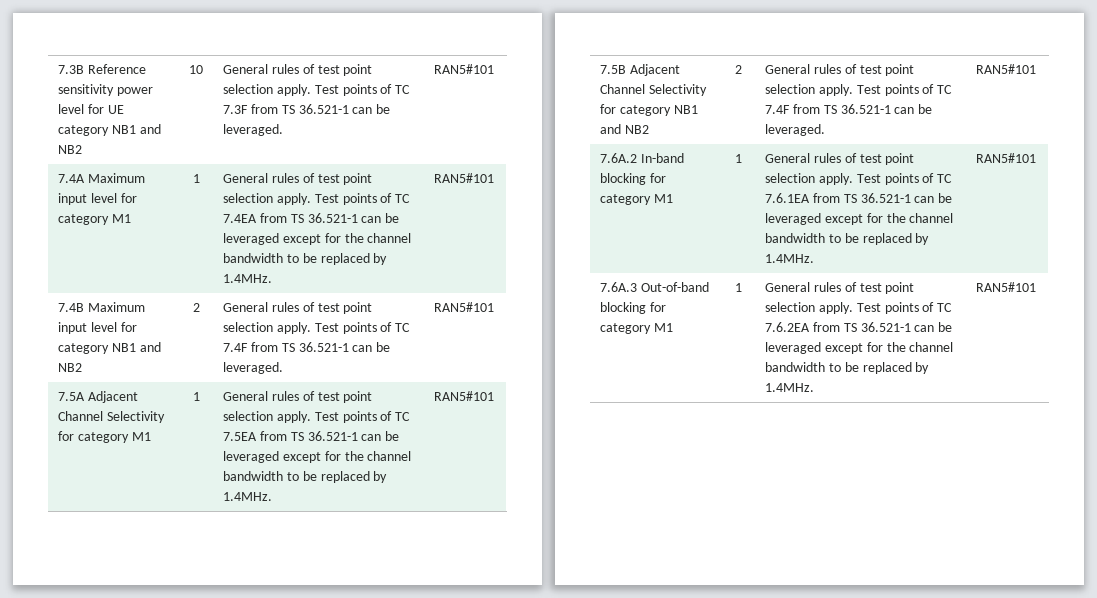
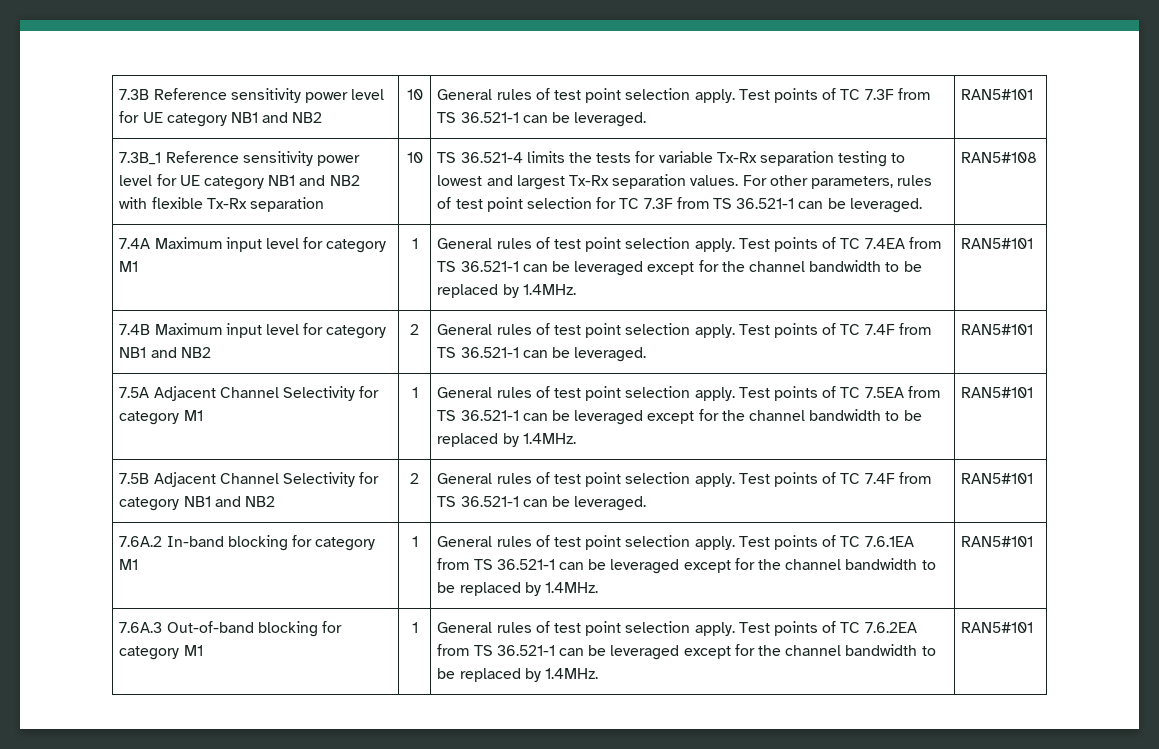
(495, 69) none -> [119,151,361,166] [119,174,360,190] [119,197,325,212] [406,152,423,163] [437,151,906,167] [437,174,933,190] [437,197,922,213] [961,152,1038,163] // 7.3B_1 Reference sensitivity power level for UE category NB1 and NB2 with flexible Tx-Rx separation | 10 | TS 36.521-4 limits the tests for variable Tx-Rx separation testing to lowest and largest Tx-Rx separation values. For other parameters, rules of test point selection for TC 7.3F from TS 36.521-1 can be leveraged. | RAN5#108

